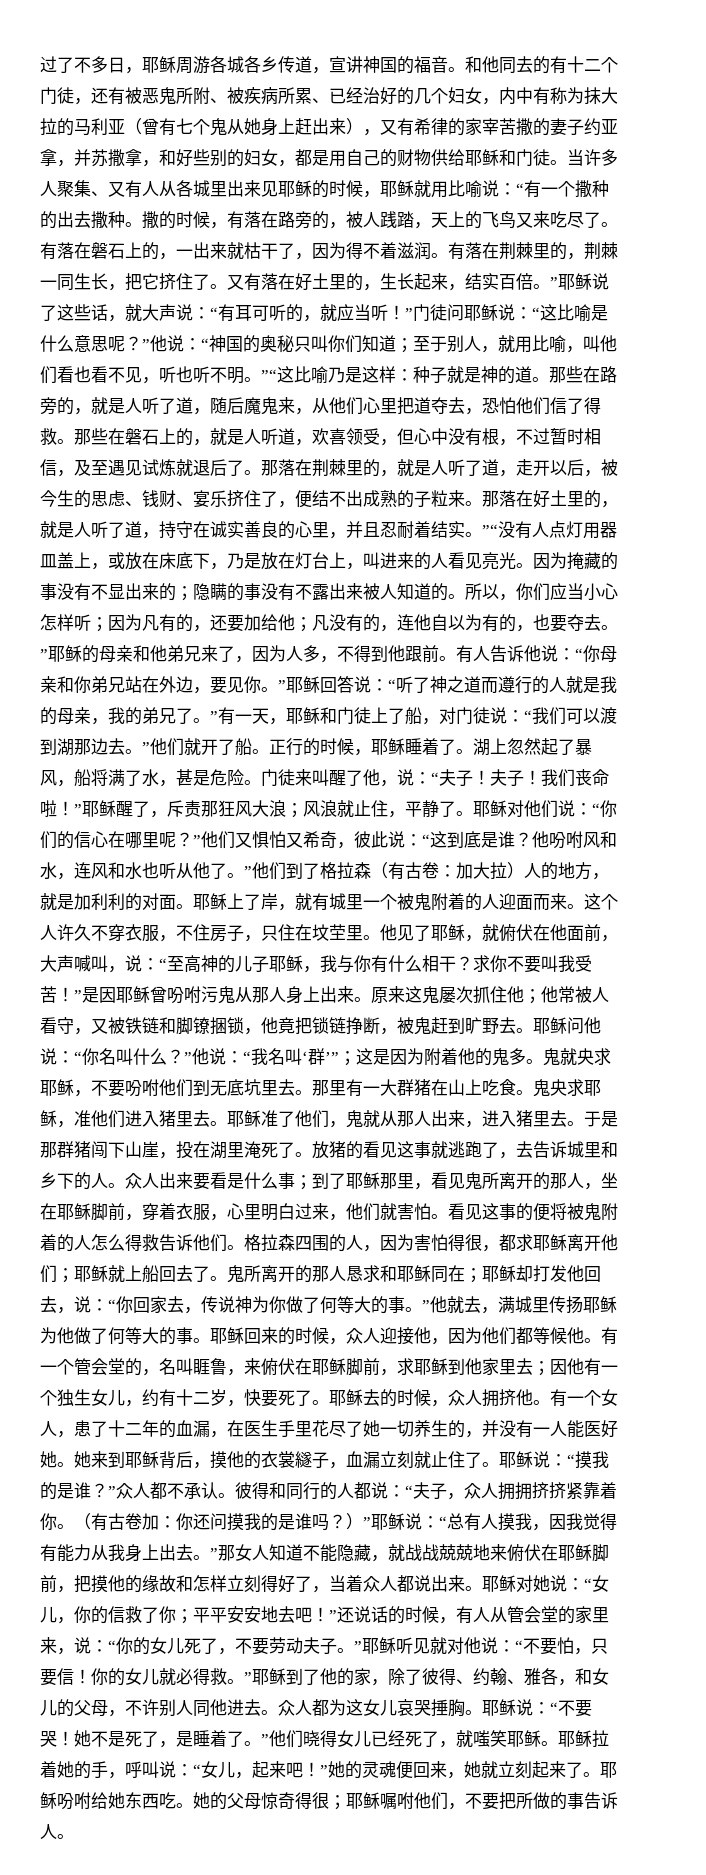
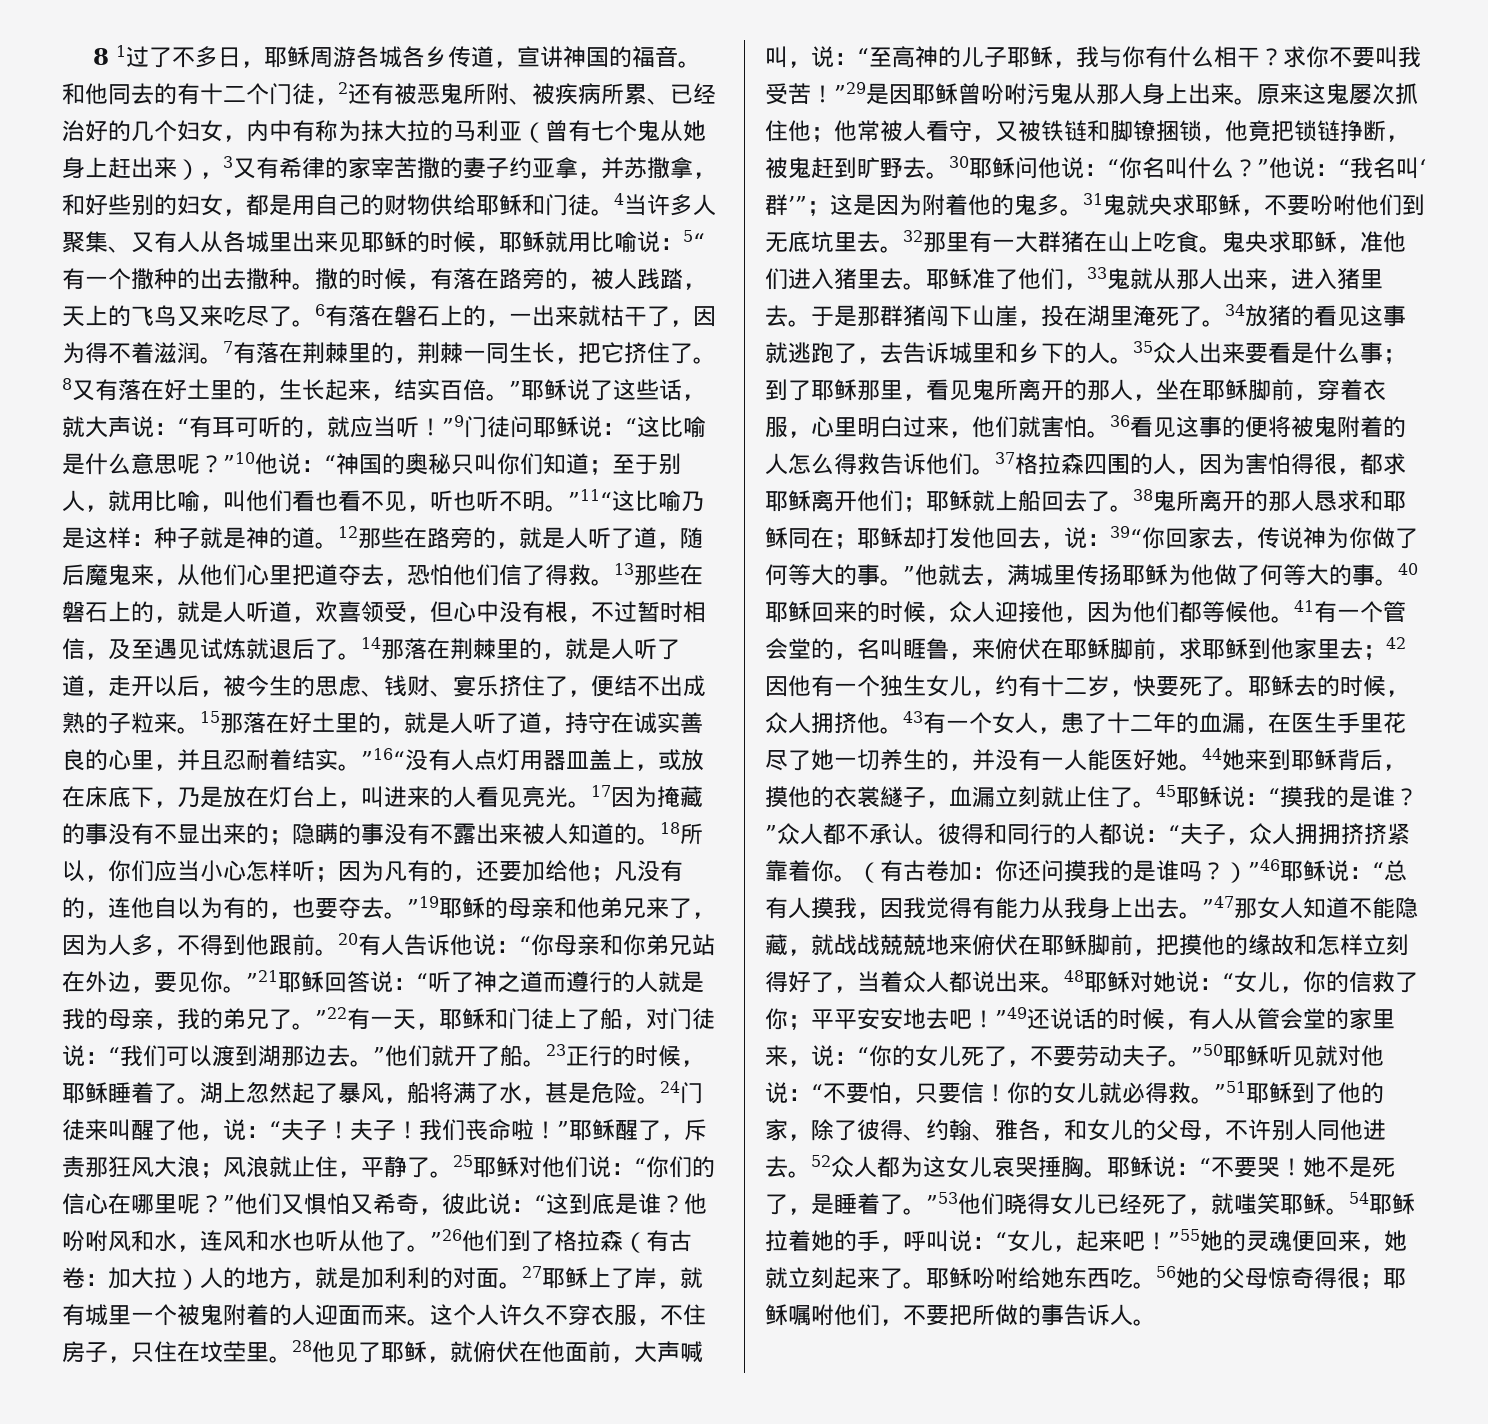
(40, 64) none -> [92,45,126,65] 8 1
(91, 101) none -> [338,82,348,94] 2
(380, 132) none -> [223,156,233,168] 3
(567, 162) none -> [614,193,624,205] 4
[516,183,524,195] “ -> [683,230,705,250] 5“
(618, 224) none -> [315,304,325,316] 6
(448, 255) none -> [223,341,233,353] 7
(227, 286) none -> [62,378,72,390] 8
[405,308,413,319] ” -> [442,415,464,435] ”9
[142,339,150,350] ” -> [223,452,255,472] ”10
[261,369,277,381] ”“ -> [568,489,612,509] ”11“
(549, 379) none -> [338,526,358,538] 12
(74, 441) none -> [614,563,634,575] 13
(261, 472) none -> [361,637,381,649] 14
(482, 503) none -> [200,711,220,723] 15
[482,524,498,536] ”“ -> [361,748,405,768] ”16“
(533, 565) none -> [591,785,611,797] 17
(465, 596) none -> [660,822,680,834] 18
[40,649,48,660] ” -> [407,896,439,916] ”19
(456, 658) none -> [338,933,358,945] 20
[278,680,286,691] ” -> [246,970,278,990] ”21
[210,711,218,722] ” -> [315,1007,347,1027] ”22
(269, 751) none -> [546,1044,566,1056] 23
(261, 782) none -> [660,1081,680,1093] 24
(473, 813) none -> [453,1155,473,1167] 25
[244,866,252,877] ” -> [430,1229,462,1249] ”26
(193, 906) none -> [522,1266,542,1278] 27
(380, 937) none -> [292,1340,312,1352] 28
[74,990,82,1001] ” -> [834,82,866,102] ”29
(533, 1030) none -> [949,156,969,168] 30
(543, 1061) none -> [1083,193,1103,205] 31
(312, 1092) none -> [903,230,923,242] 32
(346, 1124) none -> [1087,267,1107,279] 33
(312, 1154) none -> [1225,304,1245,316] 34
(125, 1185) none -> [1133,341,1153,353] 35
(448, 1216) none -> [1110,415,1130,427] 36
(244, 1247) none -> [995,452,1015,464] 37
(227, 1278) none -> [1133,489,1153,501] 38
[108,1299,116,1311] “ -> [1110,526,1142,546] 39“
(210, 1340) none -> [1398,563,1418,575] 40
(601, 1340) none -> [1294,600,1314,612] 41
(550, 1368) none -> [1386,637,1406,649] 42
(550, 1402) none -> [903,711,923,723] 43
(74, 1464) none -> [1202,748,1222,760] 44
(499, 1464) none -> [1156,785,1176,797] 45
[363,1517,371,1528] ” -> [1248,859,1280,879] ”46
[210,1548,218,1559] ” -> [1202,896,1234,916] ”47
(482, 1588) none -> [1064,970,1084,982] 48
[329,1610,337,1621] ” -> [995,1007,1027,1027] ”49
[354,1641,362,1652] ” -> [1191,1044,1223,1064] ”50
[244,1672,252,1683] ” -> [1214,1081,1246,1101] ”51
(278, 1712) none -> [811,1155,831,1167] 52
[261,1734,269,1745] ” -> [926,1192,958,1212] ”53
(558, 1743) none -> [1349,1192,1369,1204] 54
[320,1765,328,1776] ” -> [1168,1229,1200,1249] ”55
(193, 1805) none -> [1156,1266,1176,1278] 56

